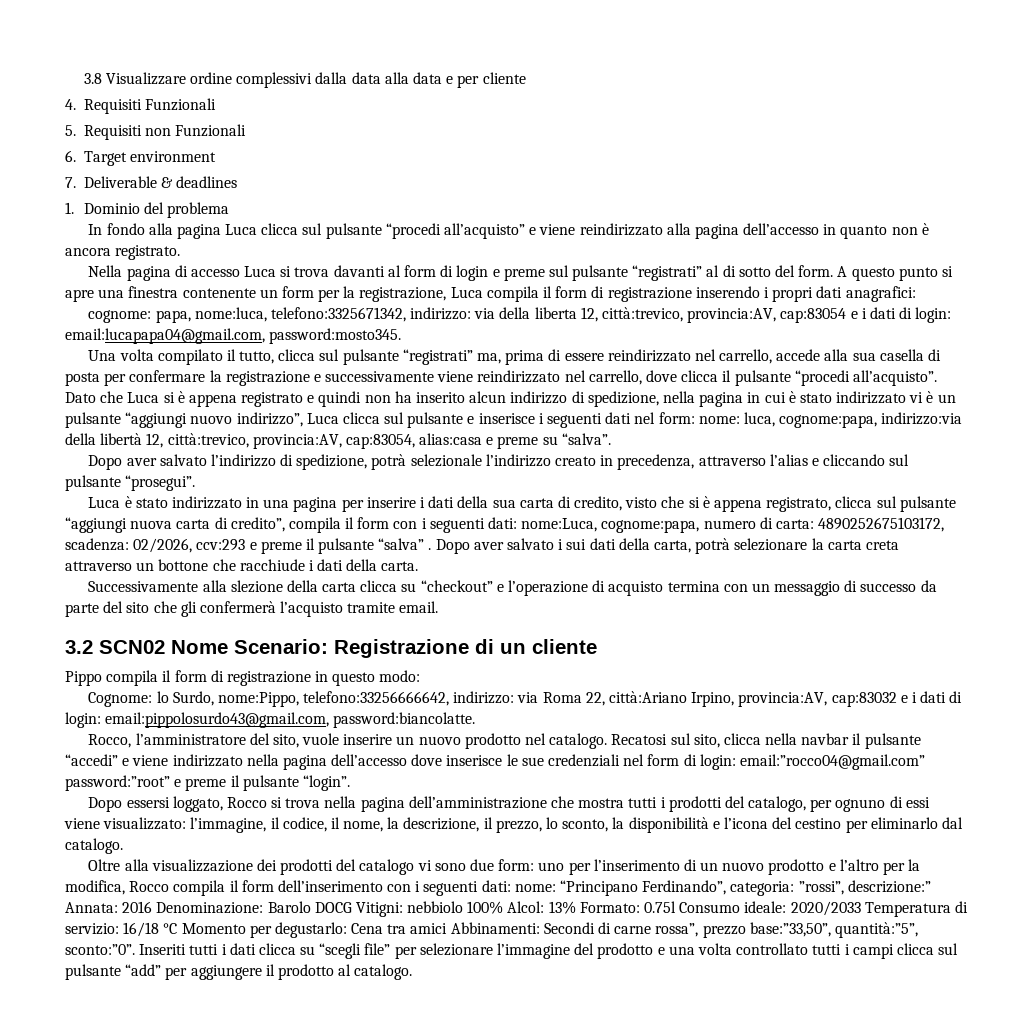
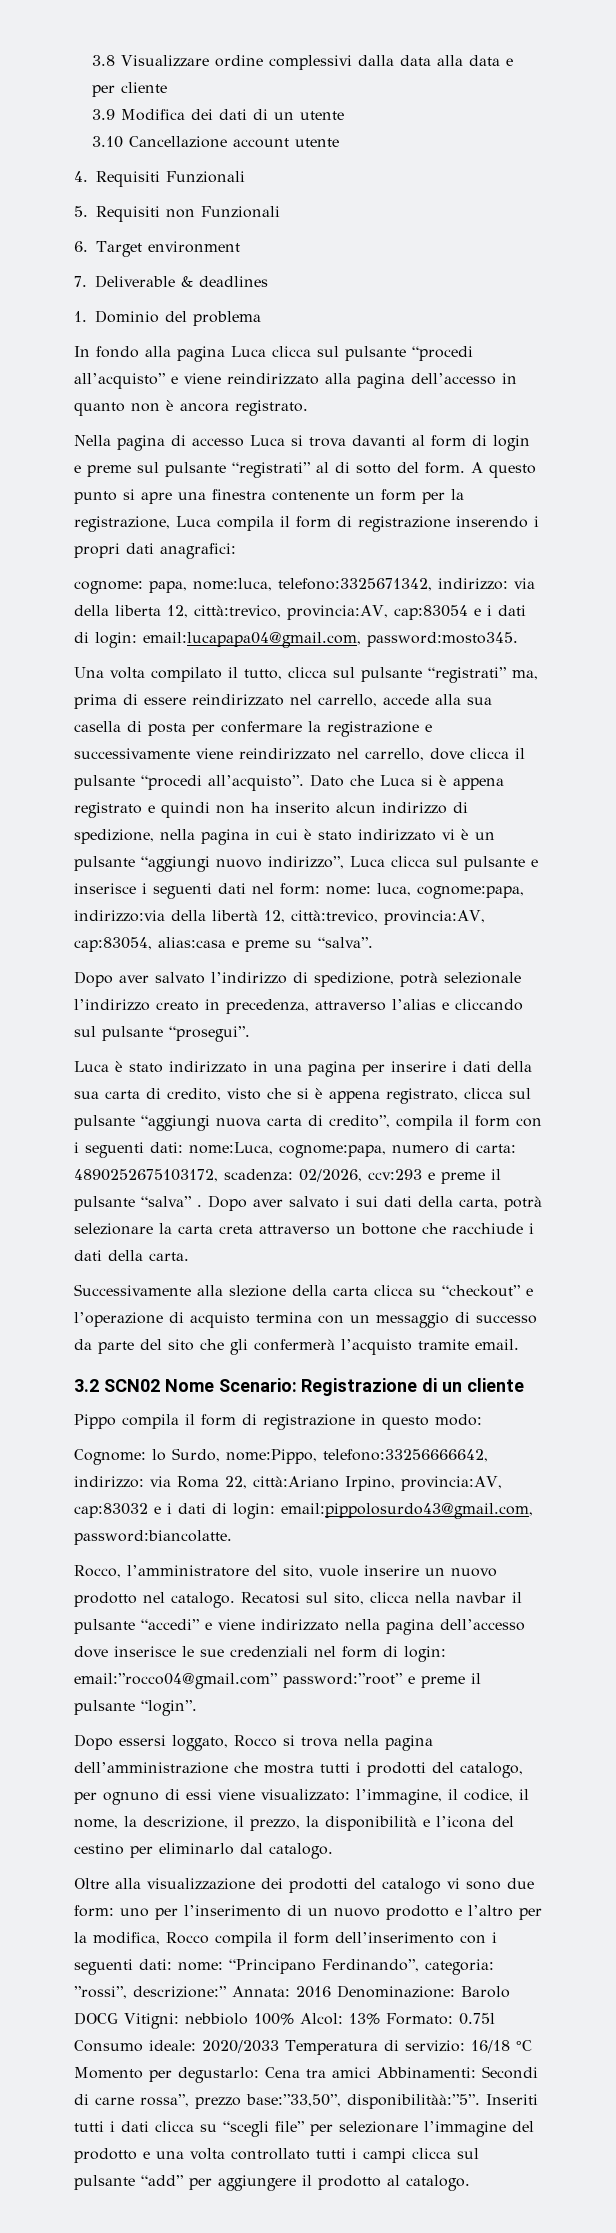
(526, 78) none -> [92,109,345,121] [92,136,340,148] // 3.9 Modifica dei dati di un utente // 3.10 Cancellazione account utente
[546,817,609,832] lo sconto, -> (300, 1825) none
[834,922,918,938] [65,944,135,955] quantità:”5”, sconto:”0”. -> [347,2094,480,2109] disponibilitàà:”5”.

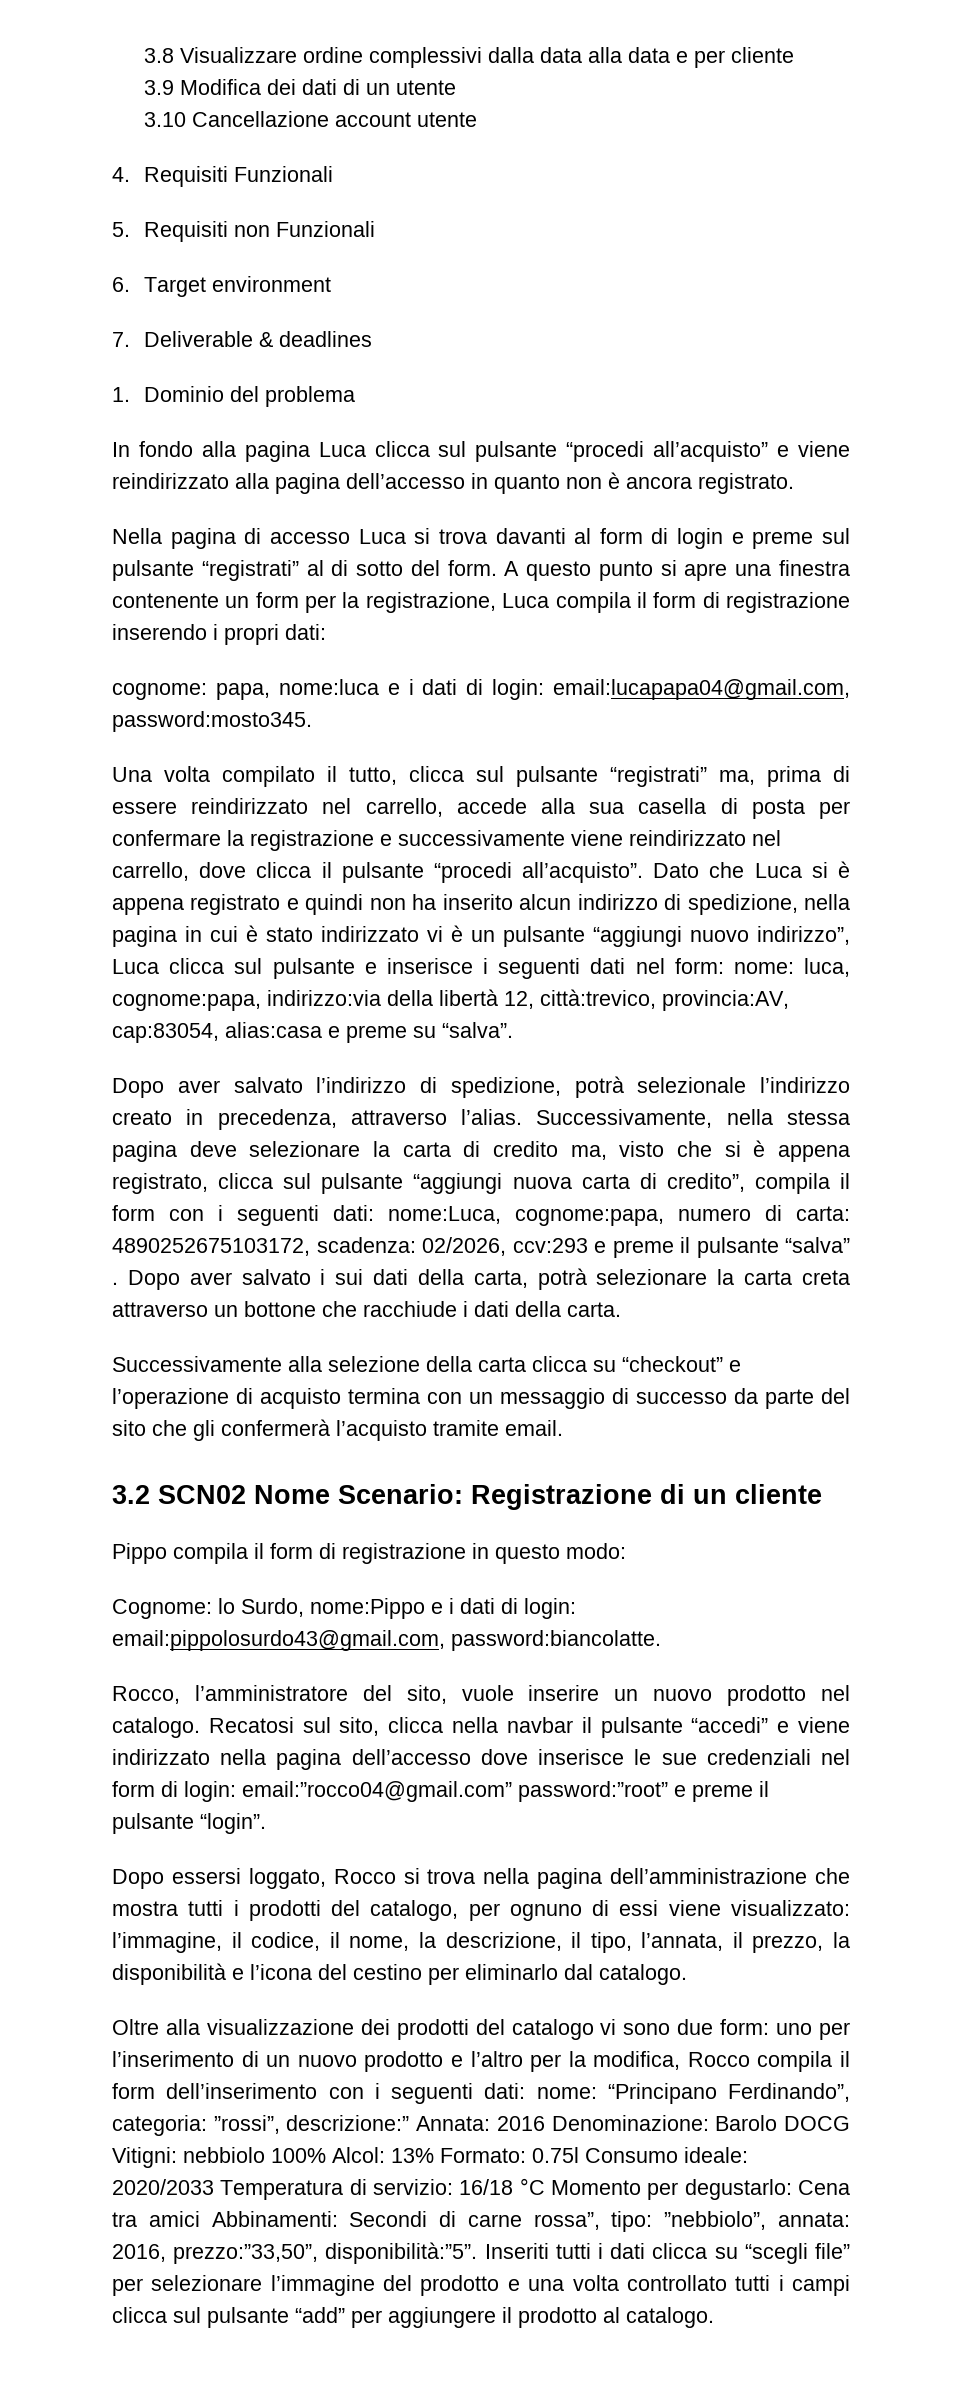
[126,543,236,559] dati anagrafici: -> [285,624,326,640] dati:
[193,578,535,591] [74,605,468,620] nome:luca, telefono:3325671342, indirizzo: via della liberta 12, città:trevico, provincia:AV, cap:83054 -> [278,679,379,695] nome:luca
[392,999,523,1011] [74,1026,250,1042] [74,1061,532,1077] [74,1088,221,1101] l’alias e cliccando sul pulsante “prosegui”. // Luca è stato indirizzato in una pagina per inserire i dati della sua carta di credito, -> [461,1109,851,1128] [112,1141,607,1162] l’alias. Successivamente, nella stessa pagina deve selezionare la carta di credito ma,
[229,1285,286,1297] slezione -> [328,1356,420,1372] selezione
[226,1449,488,1464] [74,1476,502,1491] [74,1503,148,1518] nome:Pippo, telefono:33256666642, indirizzo: via Roma 22, città:Ariano Irpino, provincia:AV, cap:83032 -> [310,1598,425,1619] nome:Pippo
(244, 1821) none -> [590,1932,743,1953] tipo, l’annata, il
[195,2094,480,2109] prezzo base:”33,50”, disponibilitàà:”5”. -> [611,2211,850,2232] [112,2242,478,2264] tipo: ”nebbiolo”, annata: 2016, prezzo:”33,50”, disponibilità:”5”.

